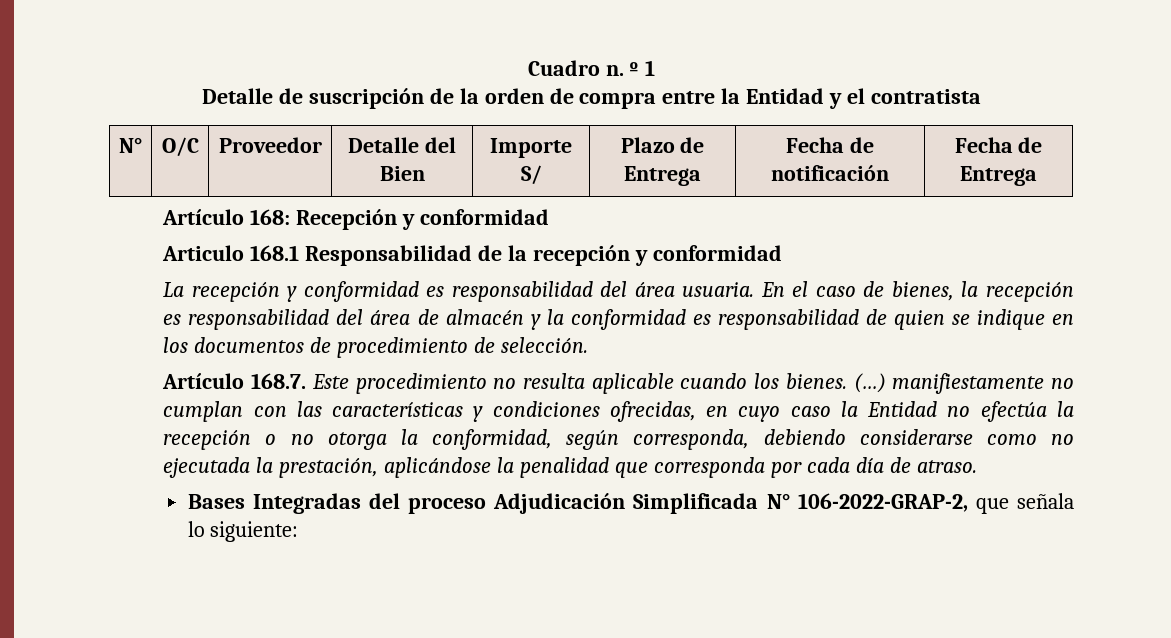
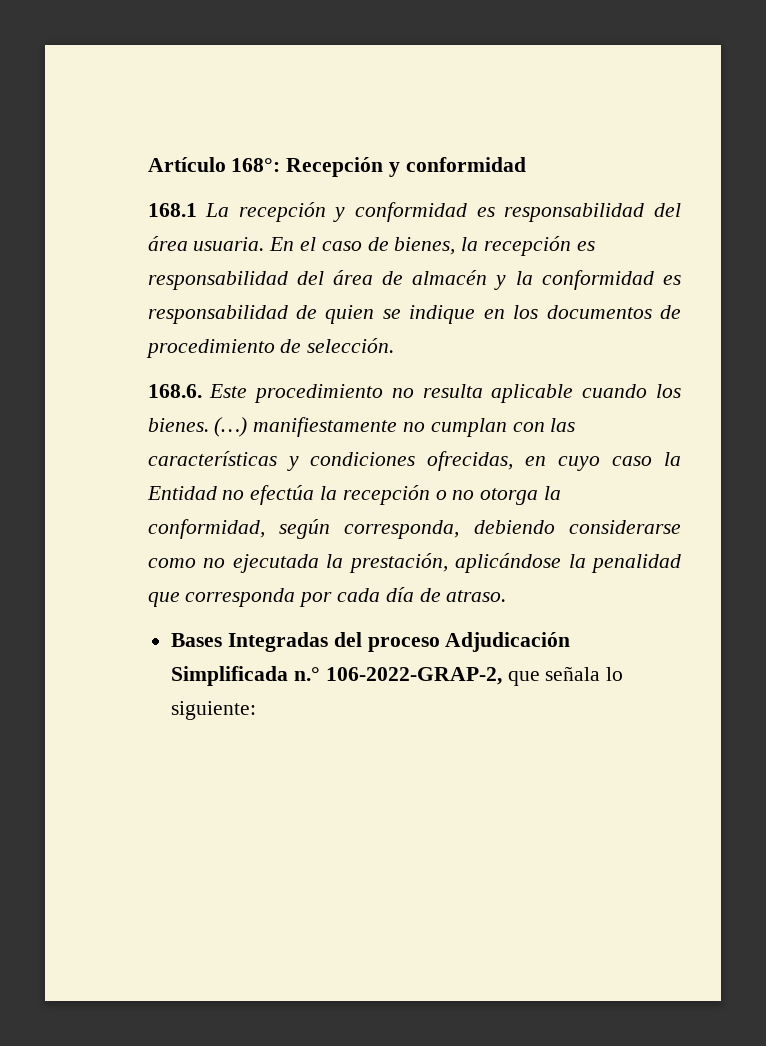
[527,60,656,76] [201,88,982,109] [119,137,142,153] [161,137,199,157] [218,137,322,153] [348,137,456,153] [379,166,425,181] [490,138,572,158] [520,165,542,185] [620,137,705,153] [624,166,701,186] [786,137,874,153] [771,165,889,181] [954,137,1043,153] [960,166,1037,186] [162,209,550,230] [162,245,782,266] Cuadro n. º 1 // Detalle de suscripción de la orden de compra entre la Entidad y el contratista // N° | O/C | Proveedor | Detalle del Bien | Importe S/ | Plazo de Entrega | Fecha de notificación | Fecha de Entrega // Artículo 168: Recepción y conformidad // Articulo 168.1 Responsabilidad de la recepción y conformidad // -> [147,157,526,177] [147,203,197,217] Artículo 168°: Recepción y conformidad // 168.1
[162,373,307,389] Artículo 168.7. -> [147,384,202,398] 168.6.
[766,493,790,509] N° -> [294,667,321,681] n.°

